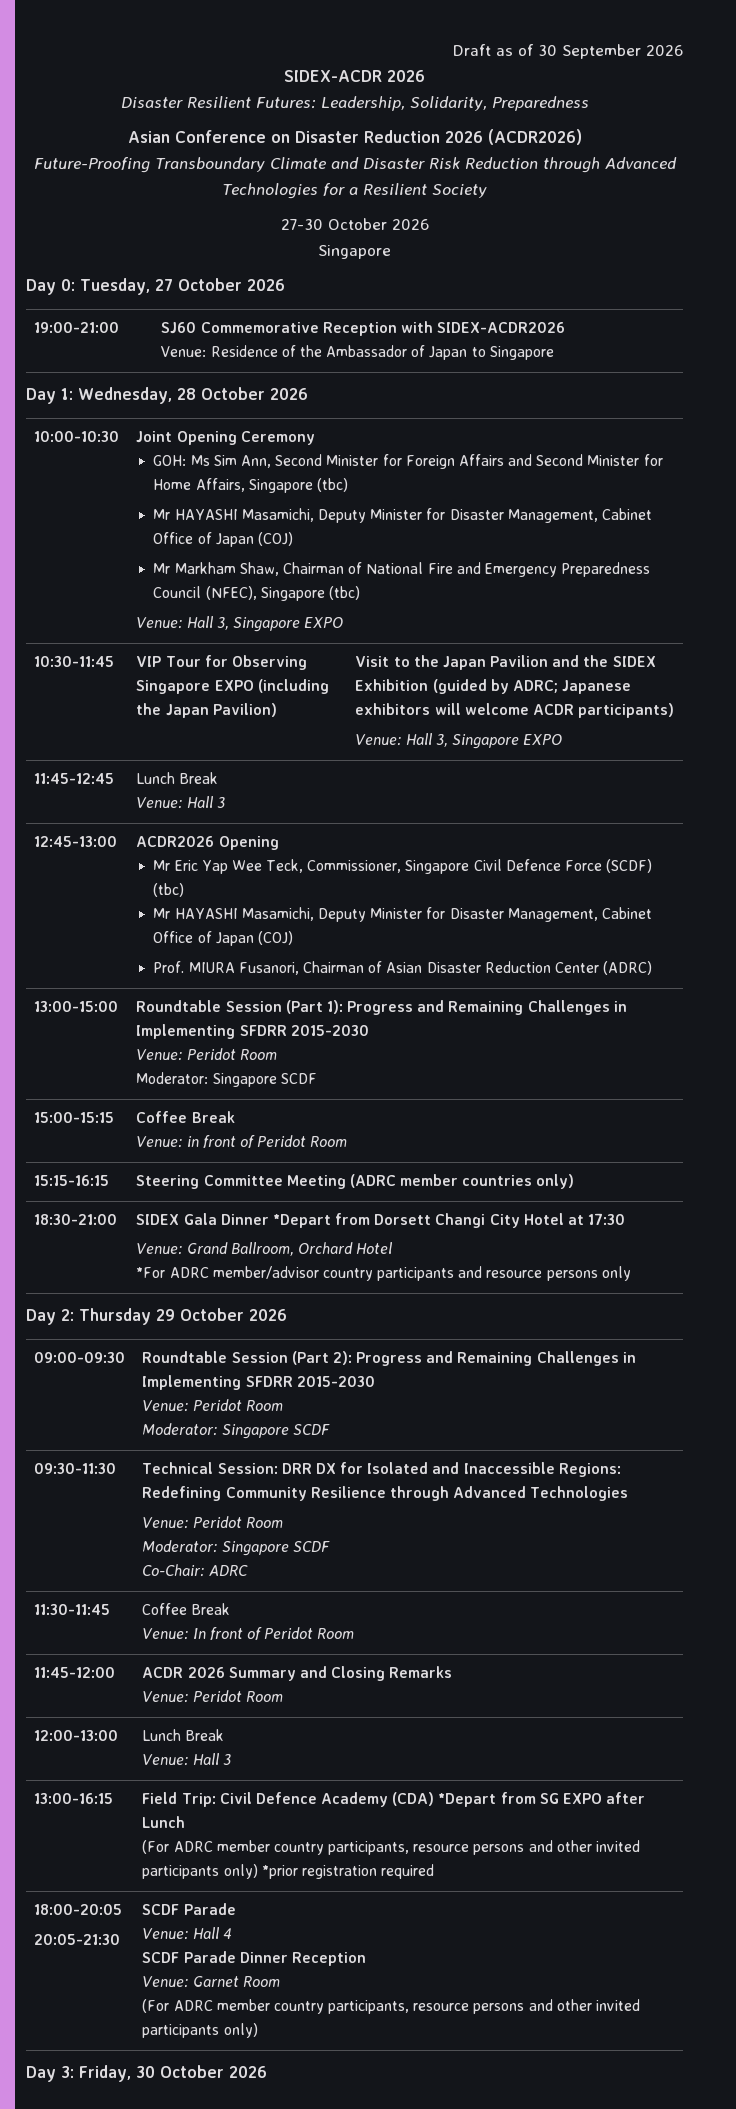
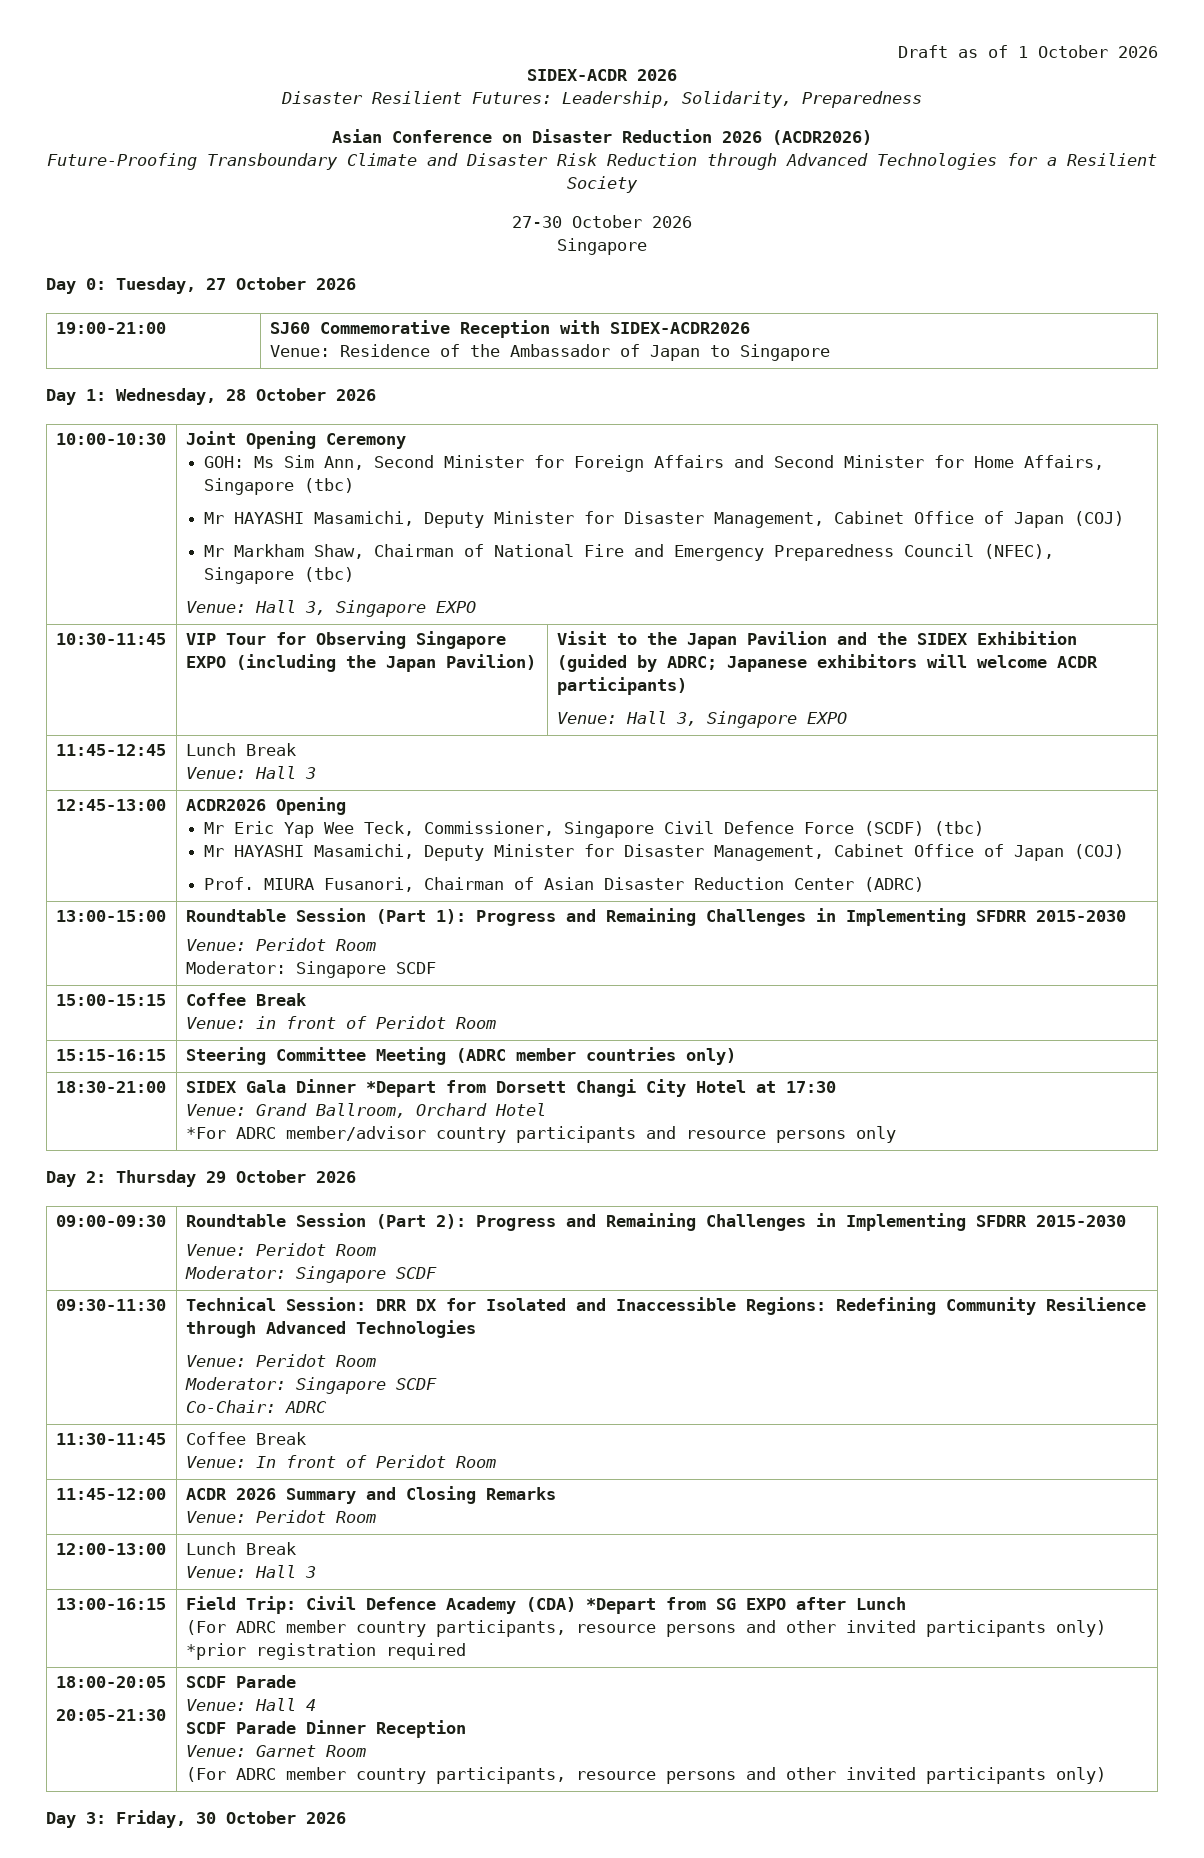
[538,44,641,59] 30 September -> [1018,45,1108,58] 1 October

